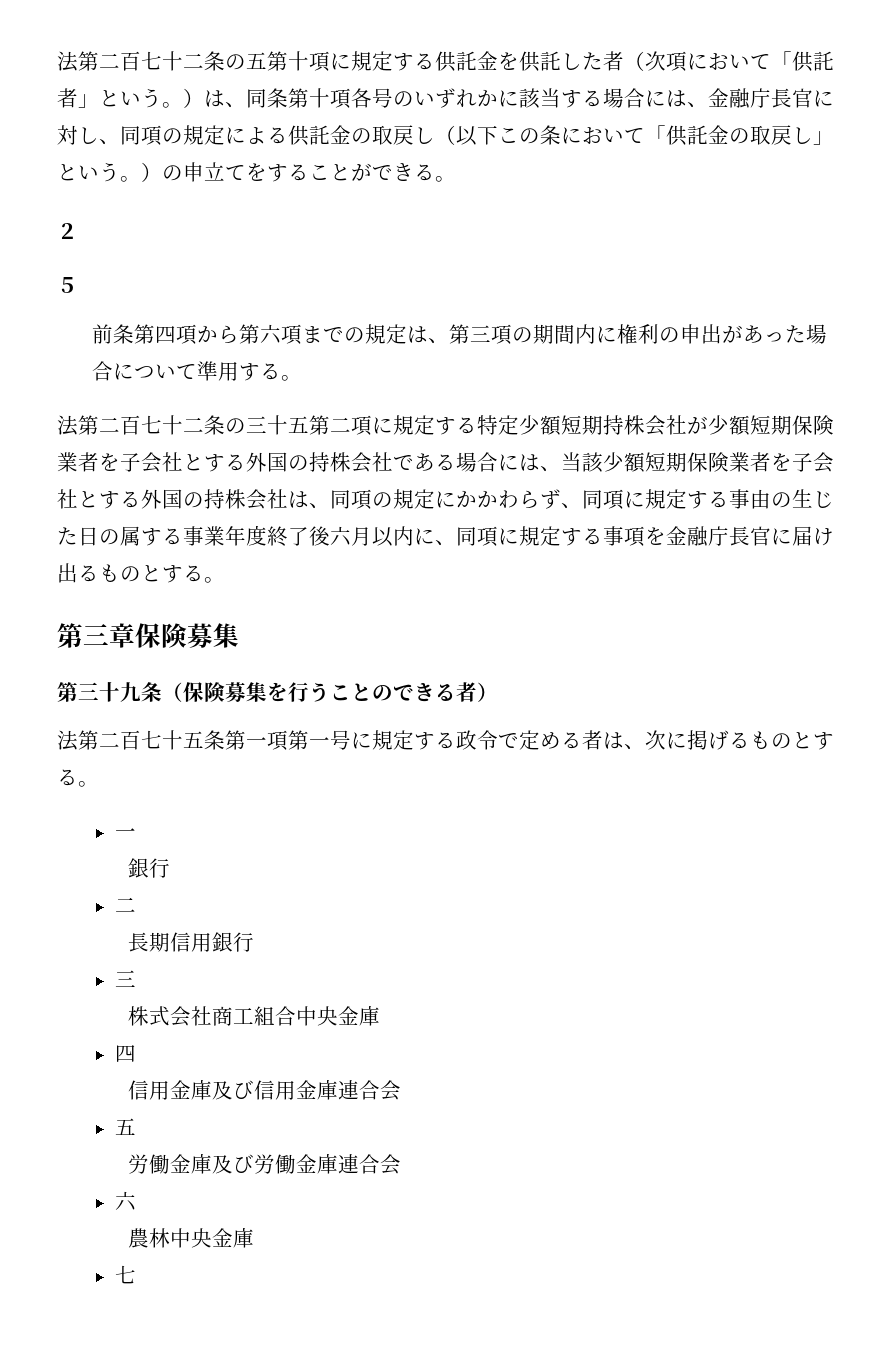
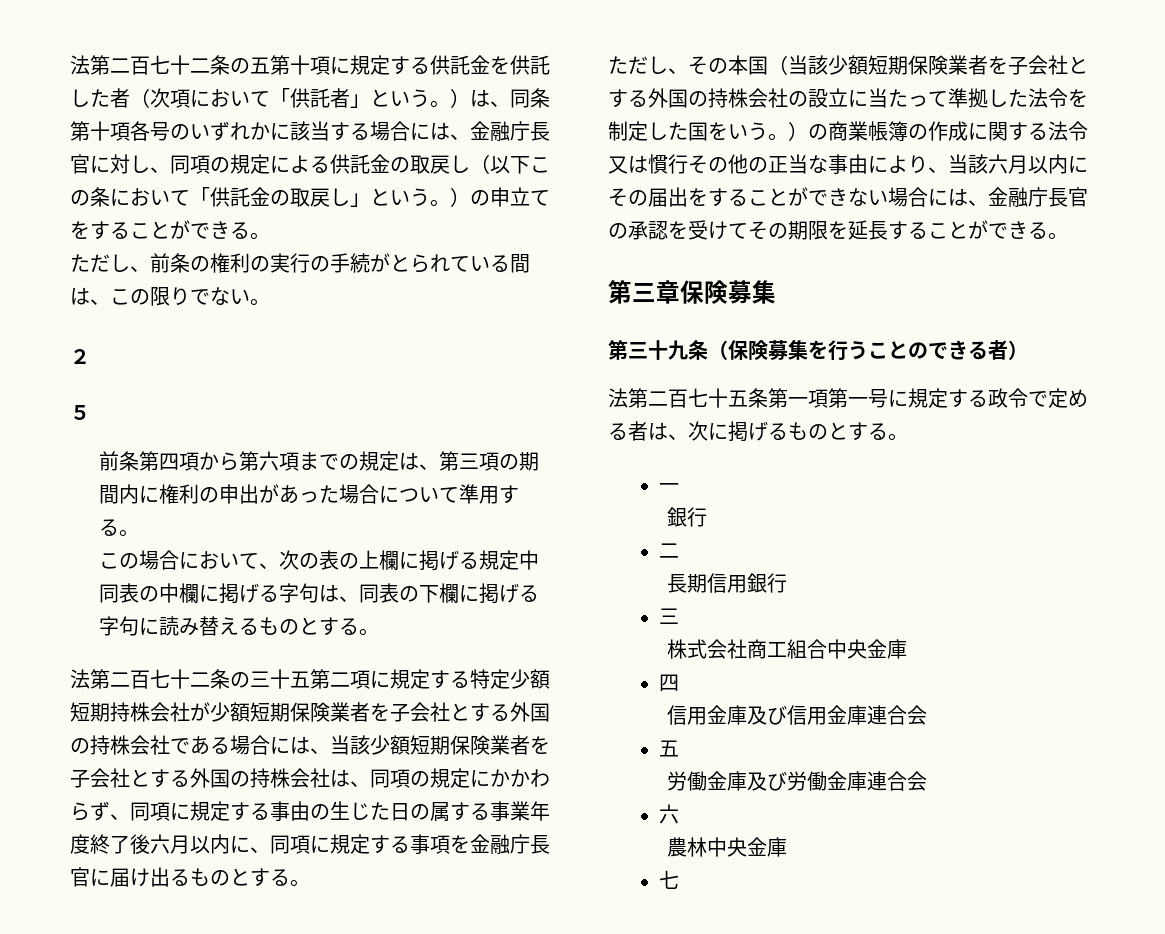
(456, 179) none -> [70,253,530,273] [70,286,270,306] // ただし、前条の権利の実行の手続がとられている間は、この限りでない。
(303, 378) none -> [99,550,540,571] [99,583,540,604] [99,616,380,636] // この場合において、次の表の上欄に掲げる規定中同表の中欄に掲げる字句は、同表の下欄に掲げる字句に読み替えるものとする。
(225, 580) none -> [608,55,1088,75] [608,88,1088,108] [608,121,1088,141] [608,154,1088,174] [608,187,1088,207] [608,220,1068,240] // ただし、その本国（当該少額短期保険業者を子会社とする外国の持株会社の設立に当たって準拠した法令を制定した国をいう。）の商業帳簿の作成に関する法令又は慣行その他の正当な事由により、当該六月以内にその届出をすることができない場合には、金融庁長官の承認を受けてその期限を延長することができる。

